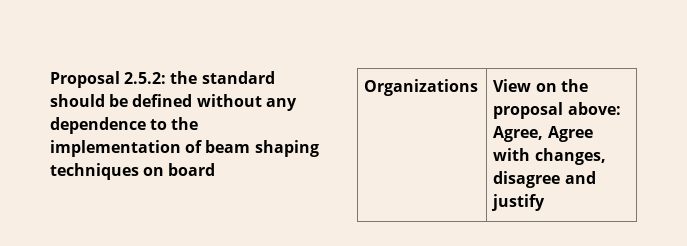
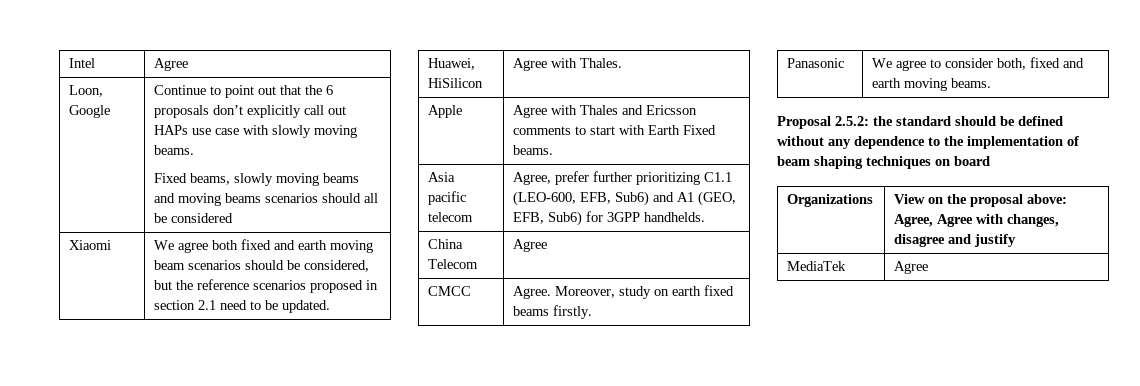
(50, 79) none -> [69,58,96,68] [154,58,189,71] [69,85,104,97] [69,105,111,118] [154,85,334,98] [154,105,347,118] [154,125,358,138] [154,145,195,155] [154,173,360,186] [154,193,379,206] [154,213,234,223] [69,240,112,250] [154,239,374,253] [154,260,370,272] [154,279,379,293] [154,300,331,313] [428,58,476,70] [428,78,484,88] [513,58,623,71] [428,105,463,118] [513,105,698,118] [513,125,717,135] [513,145,554,155] [428,172,456,182] [428,191,467,205] [428,212,474,222] [513,171,733,185] [513,191,737,206] [513,211,706,226] [428,239,464,249] [428,259,479,269] [513,239,548,252] [428,286,472,296] [513,285,735,299] [513,305,593,319] [787,58,845,68] [872,57,1085,71] [872,78,992,91] Intel | Agree // Loon, Google | Continue to point out that the 6 proposals don’t explicitly call out HAPs use case with slowly moving beams. // Fixed beams, slowly moving beams and moving beams scenarios should all be considered // Xiaomi | We agree both fixed and earth moving beam scenarios should be considered, but the reference scenarios proposed in section 2.1 need to be updated. // Huawei, HiSilicon | Agree with Thales. // Apple | Agree with Thales and Ericsson comments to start with Earth Fixed beams. // Asia pacific telecom | Agree, prefer further prioritizing C1.1 (LEO-600, EFB, Sub6) and A1 (GEO, EFB, Sub6) for 3GPP handhelds. // China Telecom | Agree // CMCC | Agree. Moreover, study on earth fixed beams firstly. // Panasonic | We agree to consider both, fixed and earth moving beams. //
(546, 202) none -> [787,261,847,271] [894,261,929,274] // MediaTek | Agree

